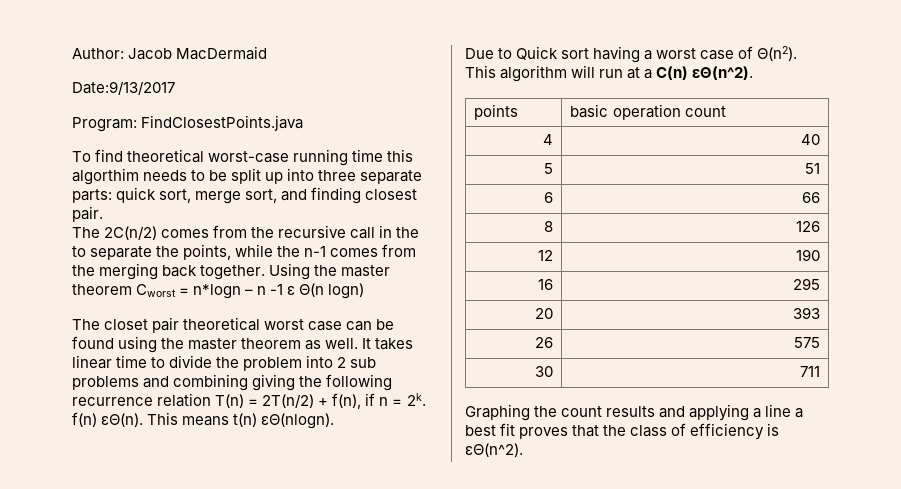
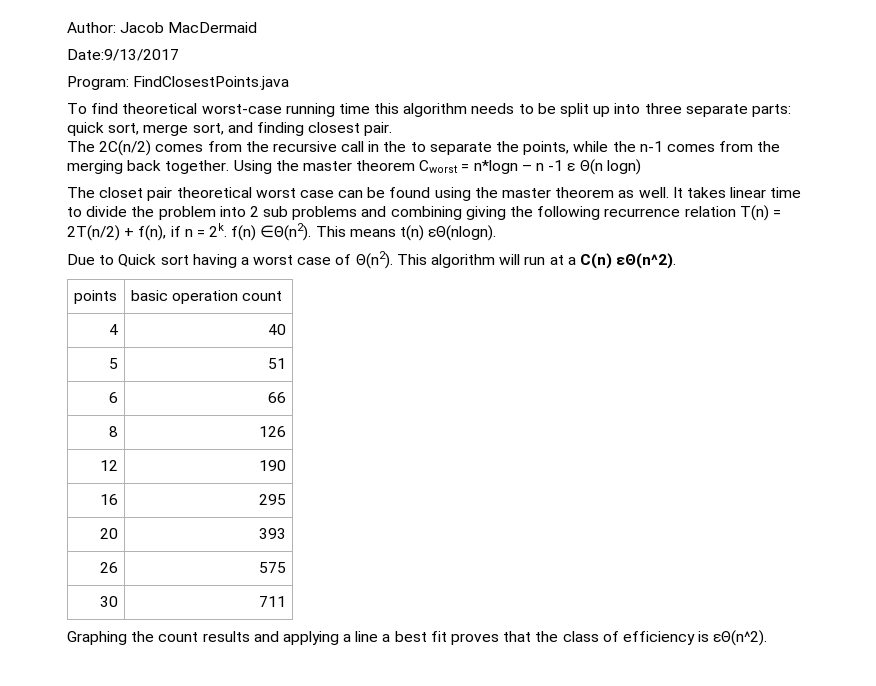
[72,168,139,185] algorthim -> [403,103,468,117] algorithm
[101,413,144,427] εΘ(n). -> [260,223,312,241] ∈Θ(n2).

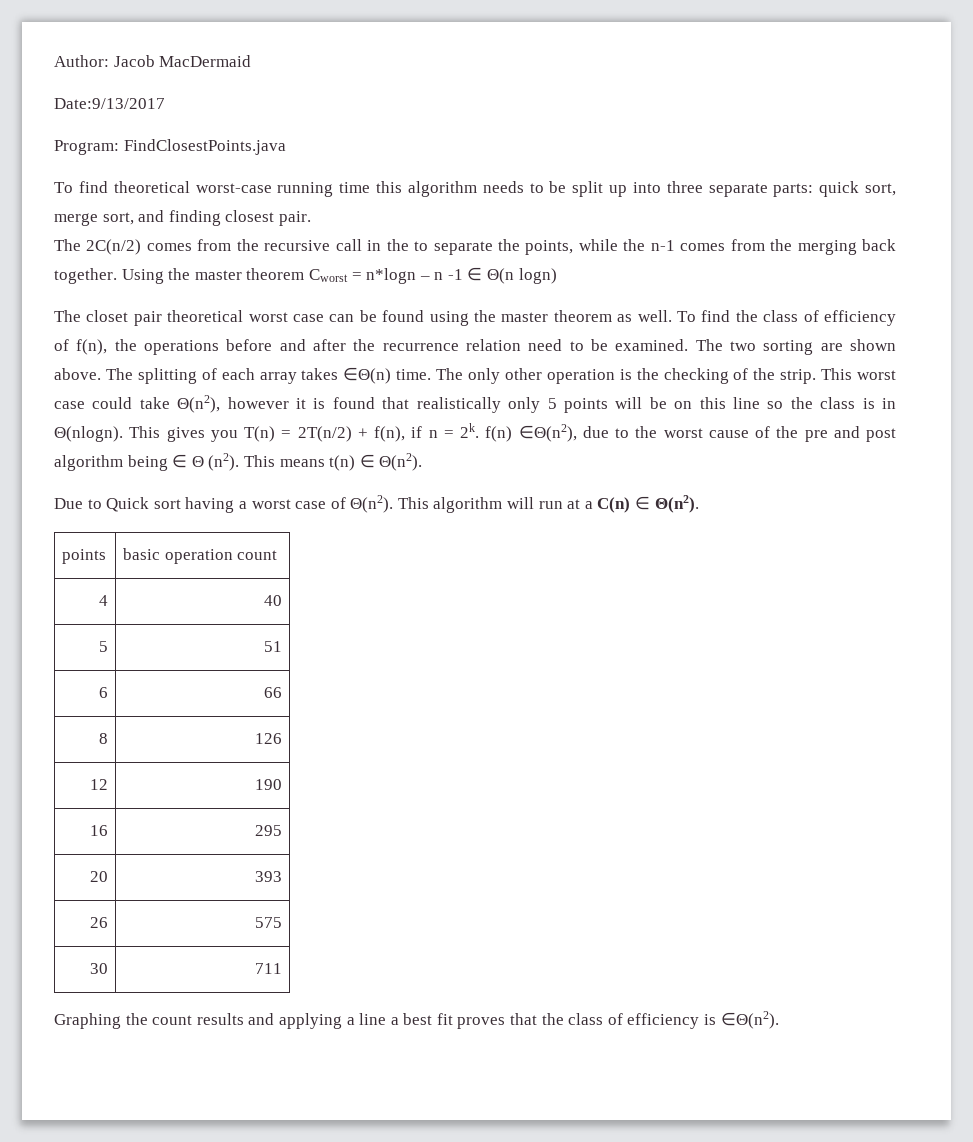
[567,163,576,171] ε -> [467,267,483,281] ∈
[672,187,802,198] [67,206,736,220] It takes linear time to divide the problem into 2 sub problems and combining giving the following recurrence relation -> [676,310,896,326] [54,339,897,355] [54,367,896,384] [54,395,896,413] [54,426,238,442] To find the class of efficiency of f(n), the operations before and after the recurrence relation need to be examined. The two sorting are shown above. The splitting of each array takes ∈Θ(n) time. The only other operation is the checking of the strip. This worst case could take Θ(n2), however it is found that realistically only 5 points will be on this line so the class is in Θ(nlogn). This gives you
[260,223,312,241] ∈Θ(n2). -> [518,424,896,442] [54,453,240,471] ∈Θ(n2), due to the worst cause of the pre and post algorithm being ∈ Θ (n2).
[428,225,497,241] εΘ(nlogn). -> [359,453,423,471] ∈ Θ(n2).
[616,253,677,269] εΘ(n^2). -> [635,495,699,513] ∈ Θ(n2).
[713,630,768,646] εΘ(n^2). -> [720,1011,779,1029] ∈Θ(n2).

